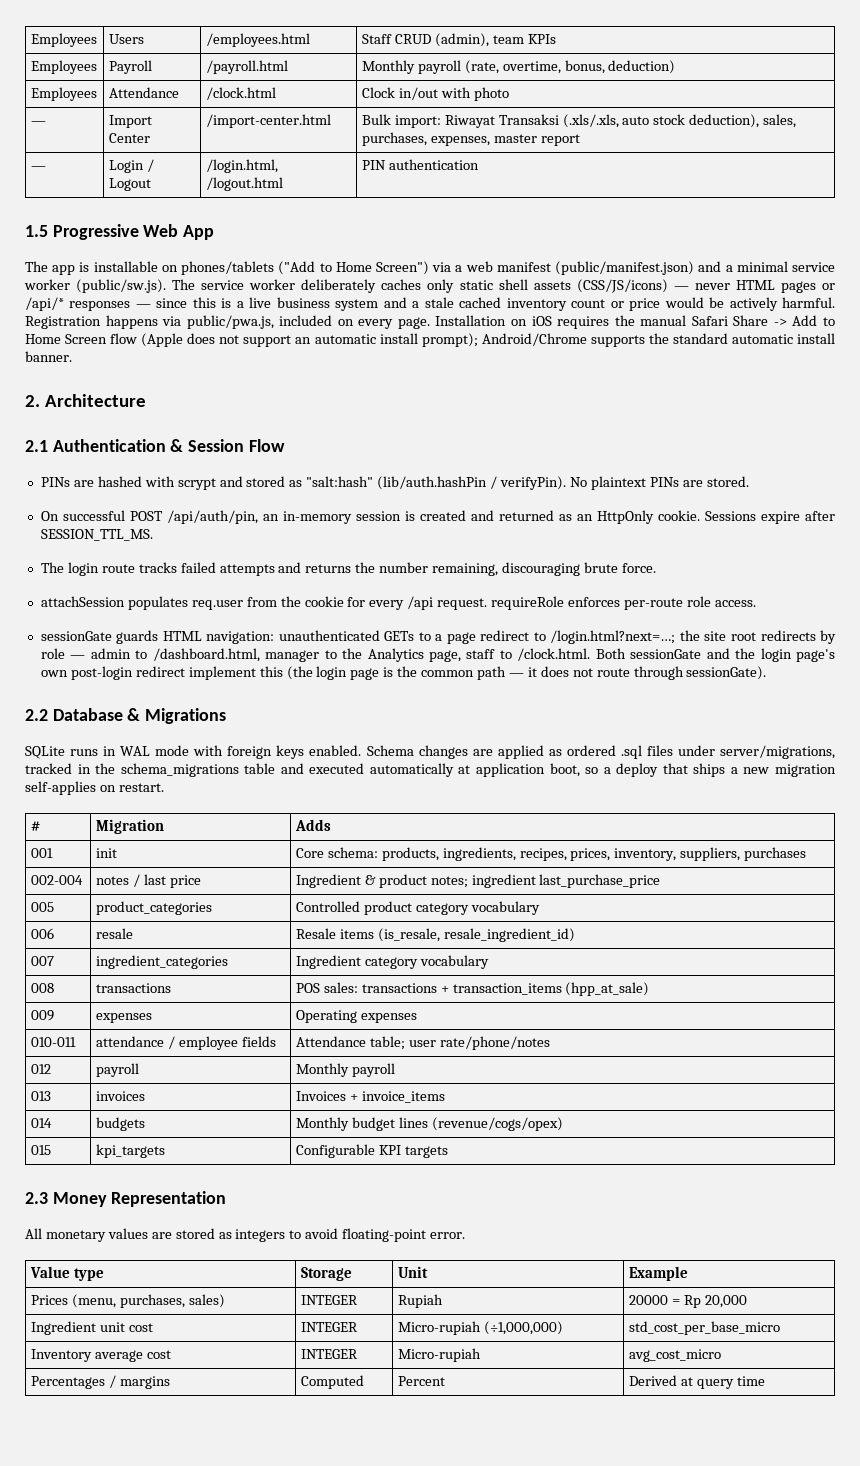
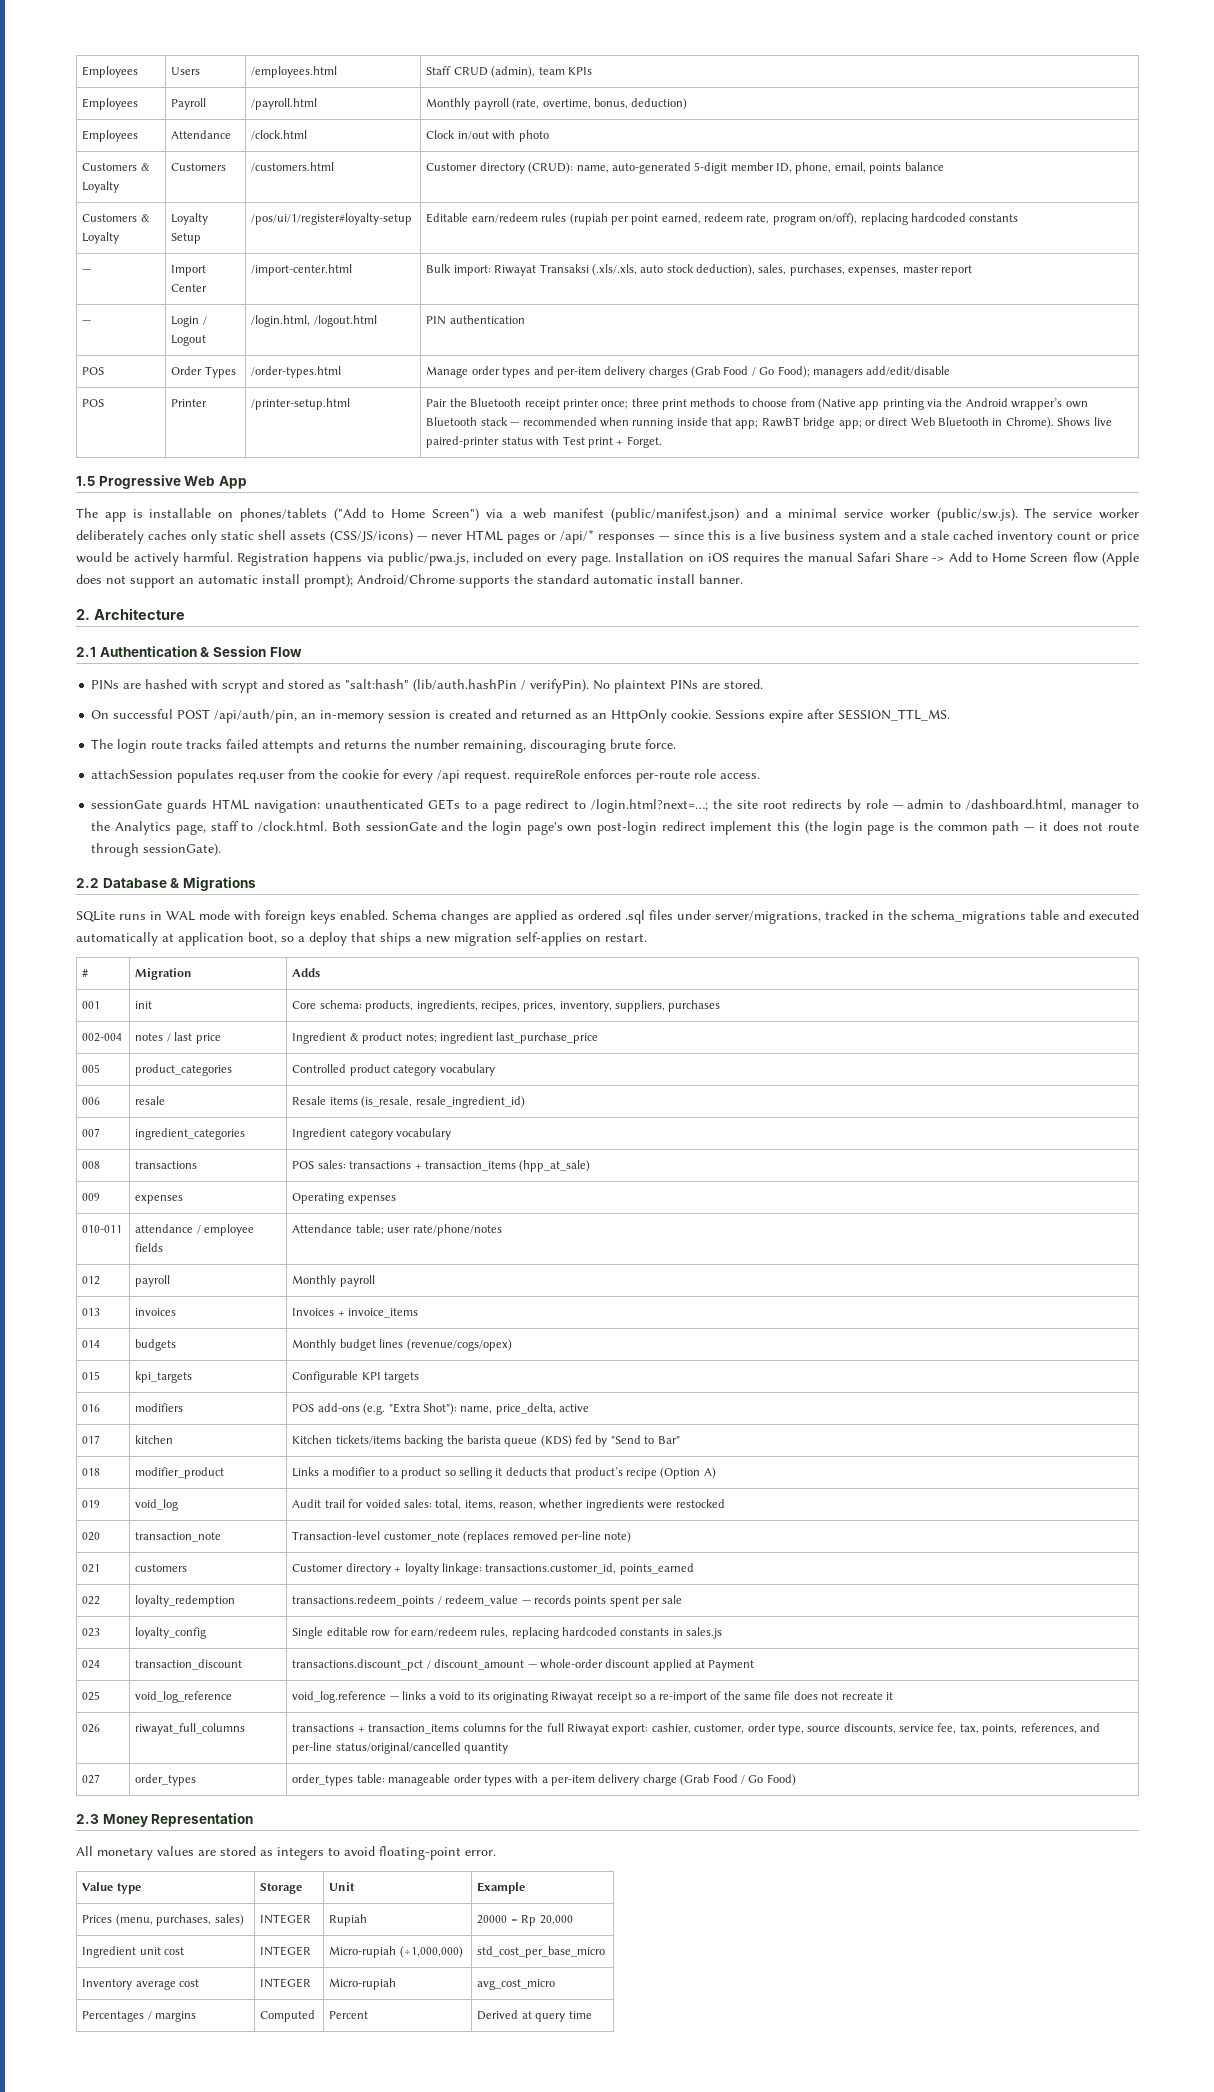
(509, 94) none -> [82,163,150,171] [82,181,120,193] [171,163,227,171] [251,162,335,172] [426,162,944,174] [82,214,150,222] [82,232,120,244] [171,213,209,225] [171,233,202,244] [251,213,413,225] [426,213,1019,225] // Customers & Loyalty | Customers | /customers.html | Customer directory (CRUD): name, auto-generated 5-digit member ID, phone, email, points balance // Customers & Loyalty | Loyalty Setup | /pos/ui/1/register#loyalty-setup | Editable earn/redeem rules (rupiah per point earned, redeem rate, program on/off), replacing hardcoded constants
(479, 164) none -> [82,367,105,375] [171,366,236,378] [251,366,342,378] [426,366,951,378] [82,399,105,407] [171,399,208,407] [251,398,351,410] [426,398,1088,410] [426,417,1112,429] [426,436,662,448] // POS | Order Types | /order-types.html | Manage order types and per-item delivery charges (Grab Food / Go Food); managers add/edit/disable // POS | Printer | /printer-setup.html | Pair the Bluetooth receipt printer once; three print methods to choose from (Native app printing via the Android wrapper’s own Bluetooth stack — recommended when running inside that app; RawBT bridge app; or direct Web Bluetooth in Chrome). Shows live paired-printer status with Test print + Forget.
(448, 1152) none -> [82,1404,101,1412] [135,1403,184,1412] [292,1403,590,1415] [82,1435,101,1444] [135,1435,174,1444] [292,1435,680,1447] [82,1468,101,1476] [135,1467,225,1479] [292,1467,716,1479] [82,1500,101,1508] [135,1499,179,1511] [292,1499,725,1511] [82,1532,101,1541] [135,1532,222,1542] [292,1531,632,1543] [82,1564,101,1573] [135,1564,188,1572] [292,1563,694,1575] [82,1596,101,1605] [135,1595,236,1607] [292,1595,683,1607] [82,1628,101,1637] [135,1627,207,1639] [292,1627,723,1639] [82,1660,101,1669] [135,1659,243,1670] [292,1659,755,1671] [82,1691,101,1701] [135,1691,233,1703] [292,1691,893,1703] [82,1724,101,1733] [135,1723,246,1735] [292,1723,1100,1735] [292,1742,509,1754] [82,1774,101,1784] [135,1774,197,1786] [292,1774,796,1786] // 016 | modifiers | POS add-ons (e.g. "Extra Shot"): name, price_delta, active // 017 | kitchen | Kitchen tickets/items backing the barista queue (KDS) fed by "Send to Bar" // 018 | modifier_product | Links a modifier to a product so selling it deducts that product’s recipe (Option A) // 019 | void_log | Audit trail for voided sales: total, items, reason, whether ingredients were restocked // 020 | transaction_note | Transaction-level customer_note (replaces removed per-line note) // 021 | customers | Customer directory + loyalty linkage: transactions.customer_id, points_earned // 022 | loyalty_redemption | transactions.redeem_points / redeem_value — records points spent per sale // 023 | loyalty_config | Single editable row for earn/redeem rules, replacing hardcoded constants in sales.js // 024 | transaction_discount | transactions.discount_pct / discount_amount — whole-order discount applied at Payment // 025 | void_log_reference | void_log.reference — links a void to its originating Riwayat receipt so a re-import of the same file does not recreate it // 026 | riwayat_full_columns | transactions + transaction_items columns for the full Riwayat export: cashier, customer, order type, source discounts, service fee, tax, points, references, and per-line status/original/cancelled quantity // 027 | order_types | order_types table: manageable order types with a per-item delivery charge (Grab Food / Go Food)

